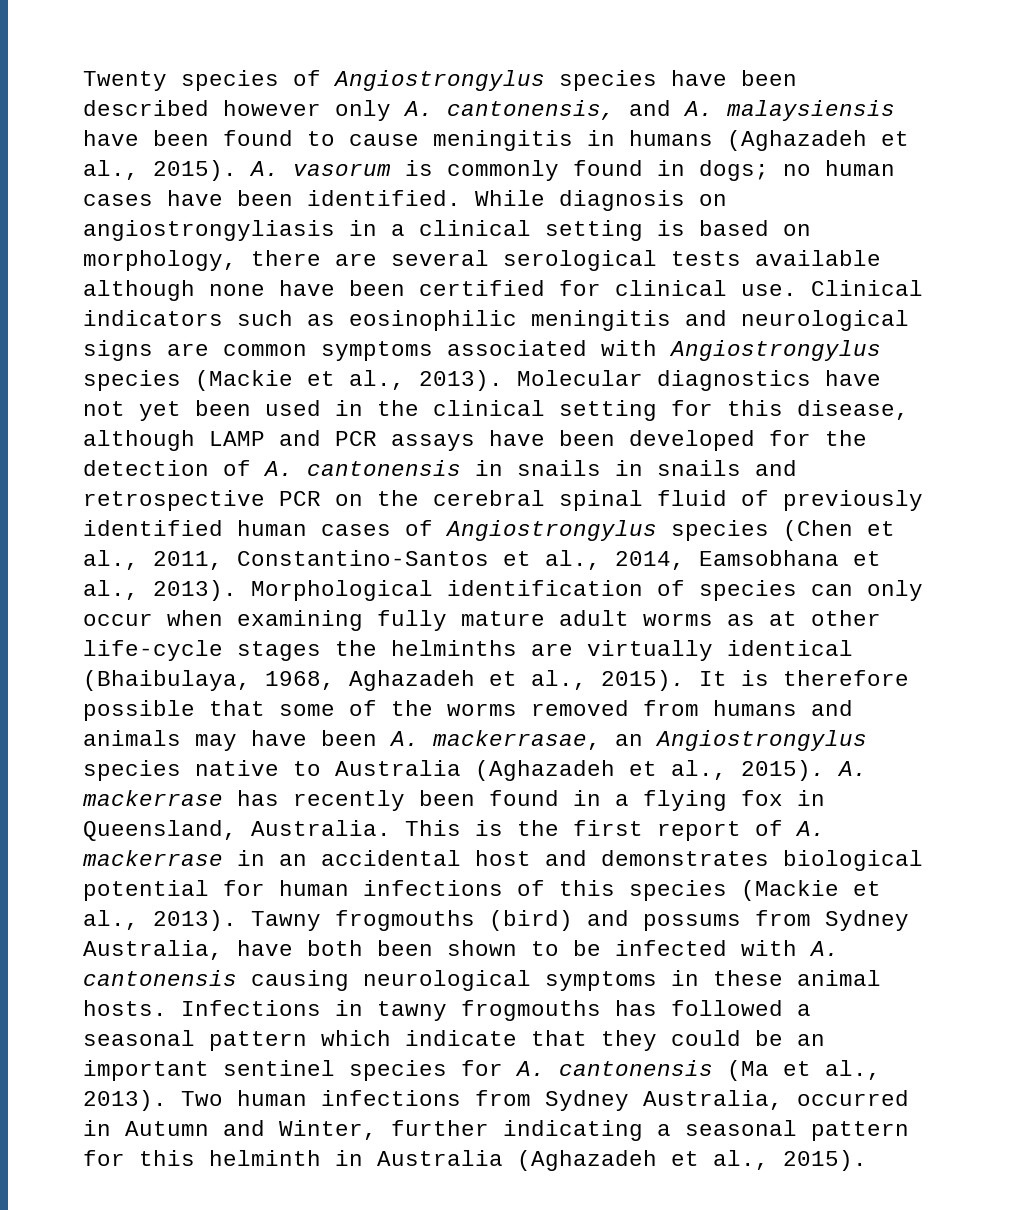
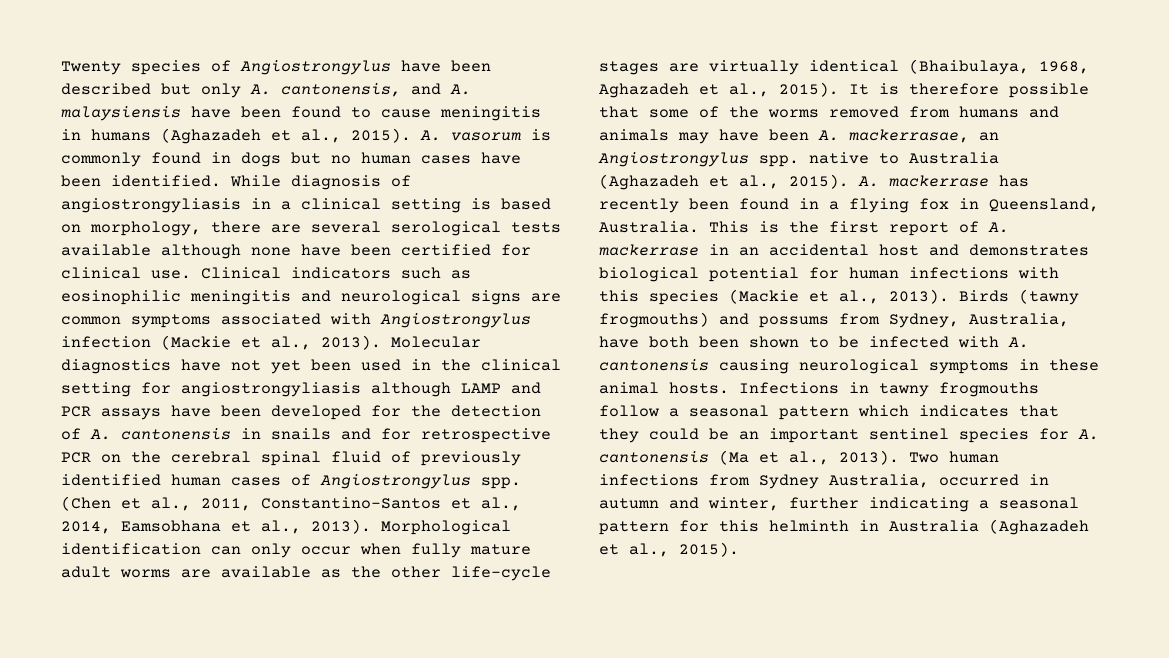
[559,70,657,91] species -> (391, 67) none
[223,100,321,116] however -> [161,83,191,95] but
[699,160,769,181] dogs; -> [241,152,321,167] dogs but
[699,194,727,206] on -> [391,175,411,187] of
[83,370,181,391] species -> [61,336,151,348] infection
[727,400,909,420] this disease, -> [181,382,361,397] angiostrongyliasis
[615,460,797,476] in snails and -> [341,428,411,440] and for
[671,520,769,541] species -> [481,477,521,489] spp.
[657,580,797,601] of species -> (201, 549) none
[237,610,363,631] examining -> (401, 549) none
[727,611,797,626] as at -> [181,566,381,578] are available as the
[335,640,517,656] the helminths -> (659, 68) none
[83,760,181,781] species -> [759,155,799,167] spp.
[517,880,545,896] of -> [1018,267,1059,279] with
[251,910,573,931] Tawny frogmouths (bird) -> [959,289,1079,305] [599,312,709,328] Birds (tawny frogmouths)
[825,910,909,931] Sydney -> [889,313,959,328] Sydney,
[615,1000,783,1016] has followed -> [599,405,659,417] follow
[405,1030,517,1046] indicate -> [919,405,1009,417] indicates
[125,1120,377,1140] Autumn and Winter, -> [599,497,779,511] autumn and winter,

